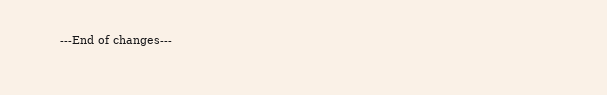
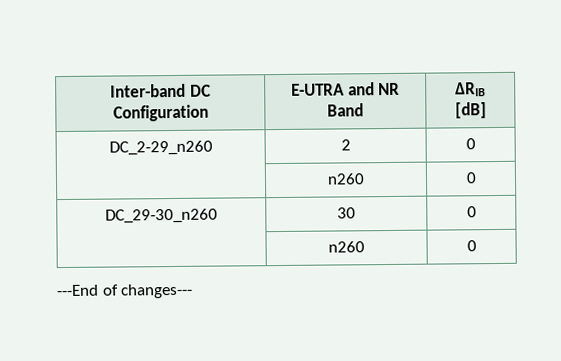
(60, 39) none -> [110,83,211,98] [112,104,209,122] [290,82,401,96] [327,103,364,117] [455,82,486,97] [454,102,487,119] [108,140,213,156] [340,139,351,151] [465,138,476,150] [327,173,365,185] [465,172,477,184] [105,208,218,224] [337,207,356,219] [466,206,477,218] [328,241,365,253] [466,240,477,252] Inter-band DC Configuration | E-UTRA and NR Band | ΔRIB [dB] // DC_2-29_n260 | 2 | 0 // | n260 | 0 // DC_29-30_n260 | 30 | 0 // | n260 | 0 //

